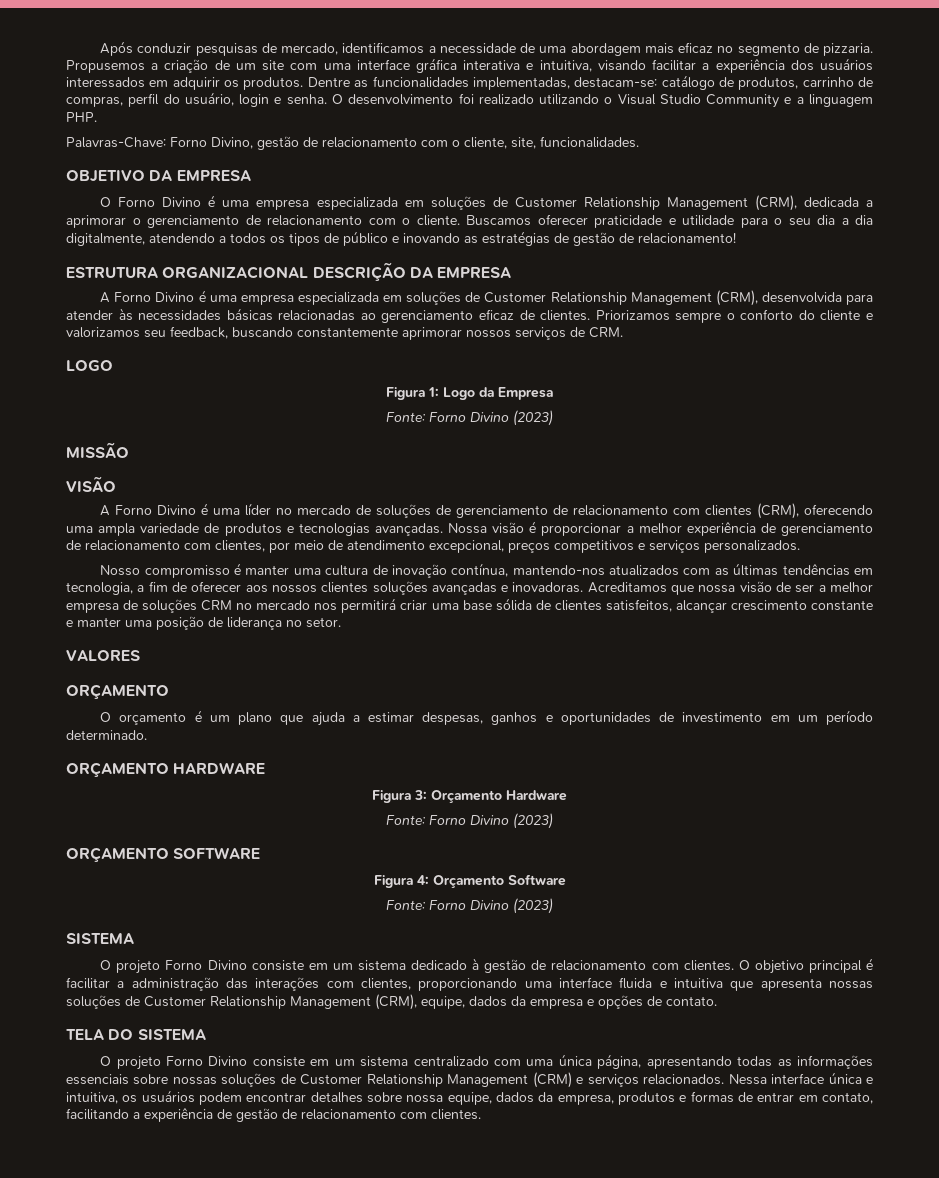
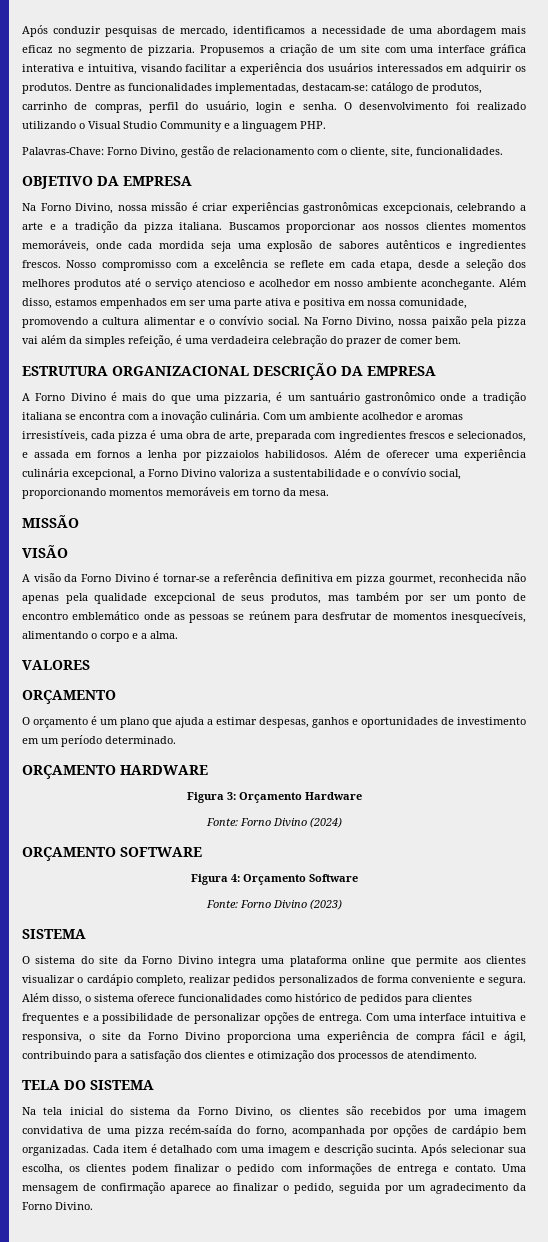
[100,195,873,211] [66,214,873,228] [66,231,736,246] O Forno Divino é uma empresa especializada em soluções de Customer Relationship Management (CRM), dedicada a aprimorar o gerenciamento de relacionamento com o cliente. Buscamos oferecer praticidade e utilidade para o seu dia a dia digitalmente, atendendo a todos os tipos de público e inovando as estratégias de gestão de relacionamento! -> [22,202,526,214] [22,221,526,233] [22,240,526,252] [22,259,527,271] [22,278,527,290] [22,298,467,309] [22,316,526,328] [22,335,461,347] Na Forno Divino, nossa missão é criar experiências gastronômicas excepcionais, celebrando a arte e a tradição da pizza italiana. Buscamos proporcionar aos nossos clientes momentos memoráveis, onde cada mordida seja uma explosão de sabores autênticos e ingredientes frescos. Nosso compromisso com a excelência se reflete em cada etapa, desde a seleção dos melhores produtos até o serviço atencioso e acolhedor em nosso ambiente aconchegante. Além disso, estamos empenhados em ser uma parte ativa e positiva em nossa comunidade, promovendo a cultura alimentar e o convívio social. Na Forno Divino, nossa paixão pela pizza vai além da simples refeição, é uma verdadeira celebração do prazer de comer bem.
[209,290,873,306] [66,308,873,323] [66,326,623,340] [66,360,113,371] [386,387,553,400] [386,410,553,426] uma empresa especializada em soluções de Customer Relationship Management (CRM), desenvolvida para atender às necessidades básicas relacionadas ao gerenciamento eficaz de clientes. Priorizamos sempre o conforto do cliente e valorizamos seu feedback, buscando constantemente aprimorar nossos serviços de CRM. // LOGO // Figura 1: Logo da Empresa // Fonte: Forno Divino (2023) -> [122,392,526,404] [22,411,463,423] [22,430,526,442] [22,449,526,461] [22,468,461,480] [22,487,329,499] mais do que uma pizzaria, é um santuário gastronômico onde a tradição italiana se encontra com a inovação culinária. Com um ambiente acolhedor e aromas irresistíveis, cada pizza é uma obra de arte, preparada com ingredientes frescos e selecionados, e assada em fornos a lenha por pizzaiolos habilidosos. Além de oferecer uma experiência culinária excepcional, a Forno Divino valoriza a sustentabilidade e o convívio social, proporcionando momentos memoráveis em torno da mesa.
[115,503,873,519] [66,521,873,536] [66,540,800,553] [100,563,873,578] [66,581,873,595] [66,598,873,613] [66,616,341,630] Forno Divino é uma líder no mercado de soluções de gerenciamento de relacionamento com clientes (CRM), oferecendo uma ampla variedade de produtos e tecnologias avançadas. Nossa visão é proporcionar a melhor experiência de gerenciamento de relacionamento com clientes, por meio de atendimento excepcional, preços competitivos e serviços personalizados. // Nosso compromisso é manter uma cultura de inovação contínua, mantendo-nos atualizados com as últimas tendências em tecnologia, a fim de oferecer aos nossos clientes soluções avançadas e inovadoras. Acreditamos que nossa visão de ser a melhor empresa de soluções CRM no mercado nos permitirá criar uma base sólida de clientes satisfeitos, alcançar crescimento constante e manter uma posição de liderança no setor. -> [33,573,527,585] [22,592,526,604] [22,611,526,623] [22,631,178,642] visão da Forno Divino é tornar-se a referência definitiva em pizza gourmet, reconhecida não apenas pela qualidade excepcional de seus produtos, mas também por ser um ponto de encontro emblemático onde as pessoas se reúnem para desfrutar de momentos inesquecíveis, alimentando o corpo e a alma.
[513,813,553,829] (2023) -> [309,817,342,828] (2024)
[116,958,874,974] [66,977,874,991] [66,994,717,1010] [66,1029,206,1040] [100,1054,874,1070] [66,1072,874,1088] [66,1090,874,1105] [66,1108,481,1122] projeto Forno Divino consiste em um sistema dedicado à gestão de relacionamento com clientes. O objetivo principal é facilitar a administração das interações com clientes, proporcionando uma interface fluida e intuitiva que apresenta nossas soluções de Customer Relationship Management (CRM), equipe, dados da empresa e opções de contato. // TELA DO SISTEMA // O projeto Forno Divino consiste em um sistema centralizado com uma única página, apresentando todas as informações essenciais sobre nossas soluções de Customer Relationship Management (CRM) e serviços relacionados. Nessa interface única e intuitiva, os usuários podem encontrar detalhes sobre nossa equipe, dados da empresa, produtos e formas de entrar em contato, facilitando a experiência de gestão de relacionamento com clientes. -> [35,956,527,967] [22,974,526,986] [22,993,472,1005] [22,1012,526,1024] [22,1031,526,1043] [22,1050,477,1062] [22,1080,154,1090] [22,1106,527,1118] [22,1125,527,1137] [22,1144,527,1156] [22,1163,526,1175] [22,1182,526,1194] [22,1202,93,1210] sistema do site da Forno Divino integra uma plataforma online que permite aos clientes visualizar o cardápio completo, realizar pedidos personalizados de forma conveniente e segura. Além disso, o sistema oferece funcionalidades como histórico de pedidos para clientes frequentes e a possibilidade de personalizar opções de entrega. Com uma interface intuitiva e responsiva, o site da Forno Divino proporciona uma experiência de compra fácil e ágil, contribuindo para a satisfação dos clientes e otimização dos processos de atendimento. // TELA DO SISTEMA // Na tela inicial do sistema da Forno Divino, os clientes são recebidos por uma imagem convidativa de uma pizza recém-saída do forno, acompanhada por opções de cardápio bem organizadas. Cada item é detalhado com uma imagem e descrição sucinta. Após selecionar sua escolha, os clientes podem finalizar o pedido com informações de entrega e contato. Uma mensagem de confirmação aparece ao finalizar o pedido, seguida por um agradecimento da Forno Divino.

